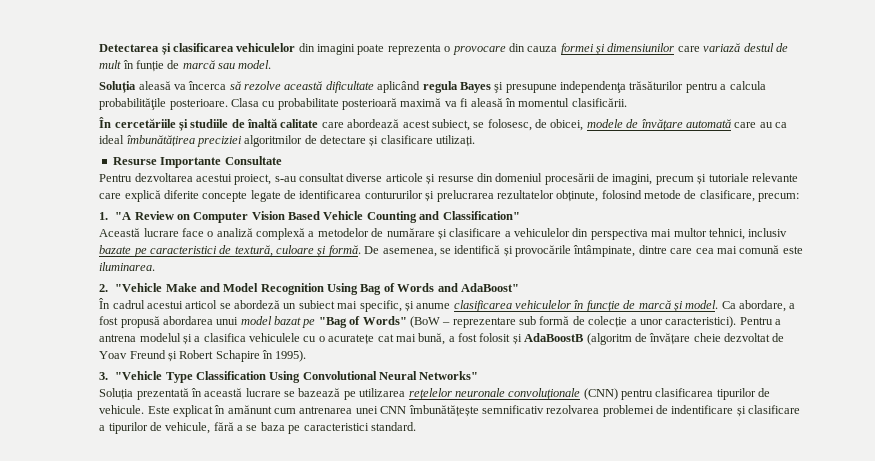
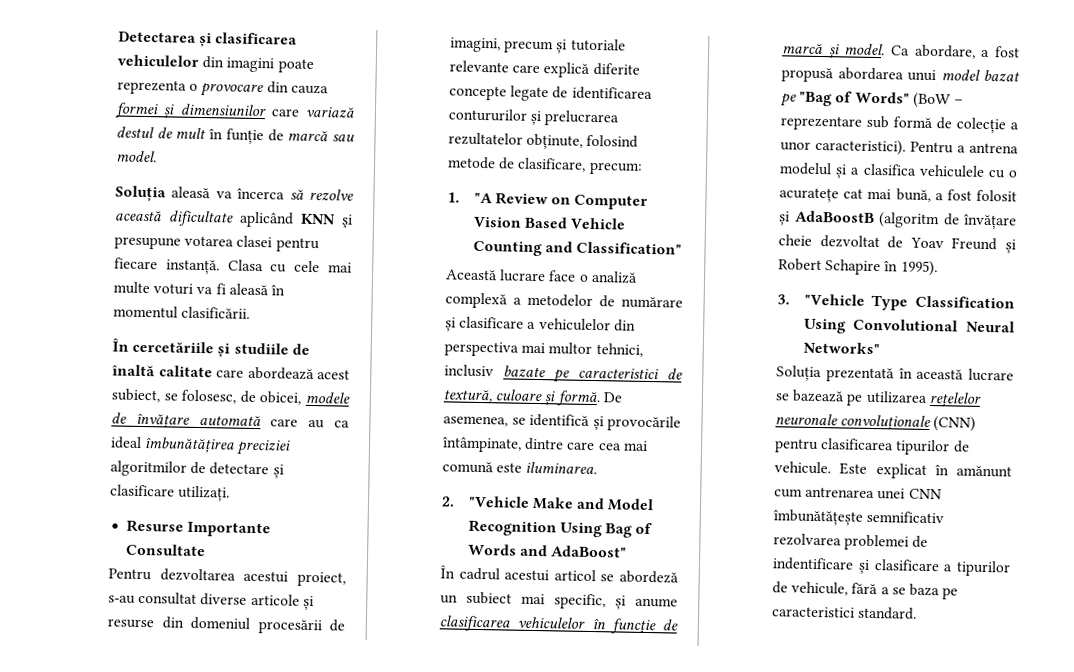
[422,81,766,93] [99,98,442,110] regula Bayes şi presupune independenţa trăsăturilor pentru a calcula probabilităţile posterioare. Clasa cu probabilitate posterioară maximă -> [300,213,353,228] [114,235,320,253] [114,257,352,275] [113,281,194,295] KNN şi presupune votarea clasei pentru fiecare instanță. Clasa cu cele mai multe voturi

